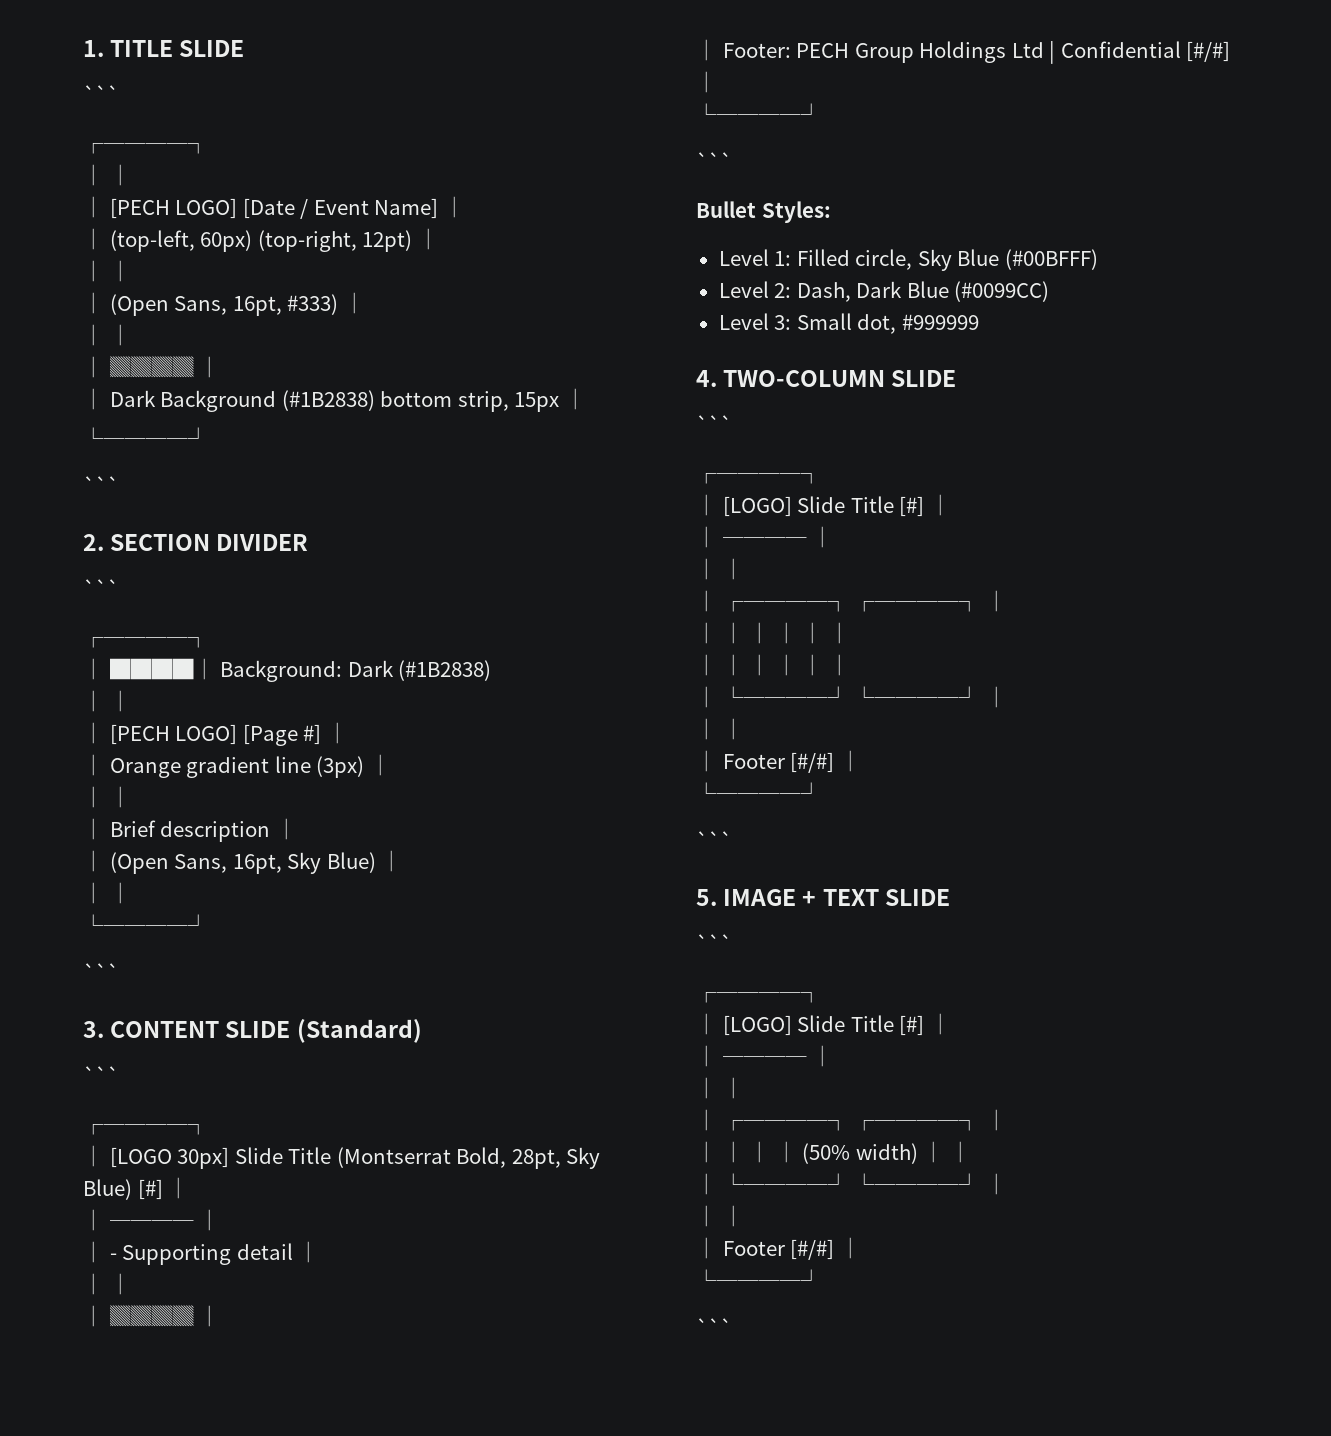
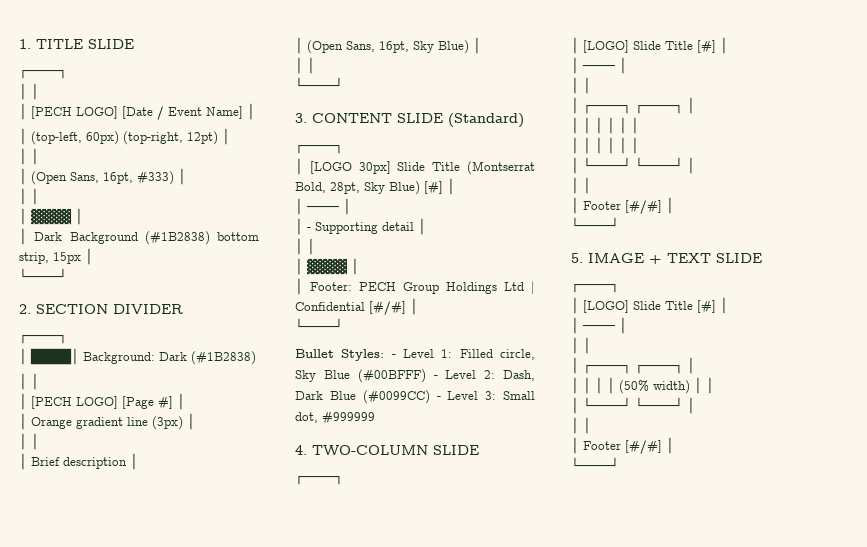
[83,85,119,103] // ``` -> (134, 44) none
[83,476,119,494] // ``` -> (67, 274) none
[83,579,119,597] // ``` -> (183, 309) none
[83,963,119,981] // ``` -> (343, 83) none
[83,1066,119,1084] // ``` -> (524, 120) none
[696,152,732,170] // ``` -> (343, 324) none
(831, 212) // -> [391,354,396,358] -
(1098, 259) // -> [433,375,438,379] -
(1050, 291) // -> [436,396,441,400] -
[696,415,732,433] // ``` -> (479, 450) none
[696,831,732,849] // ``` -> (619, 223) none
[696,934,732,952] // ``` -> (762, 258) none
[696,1318,732,1336] // ``` -> (619, 463) none

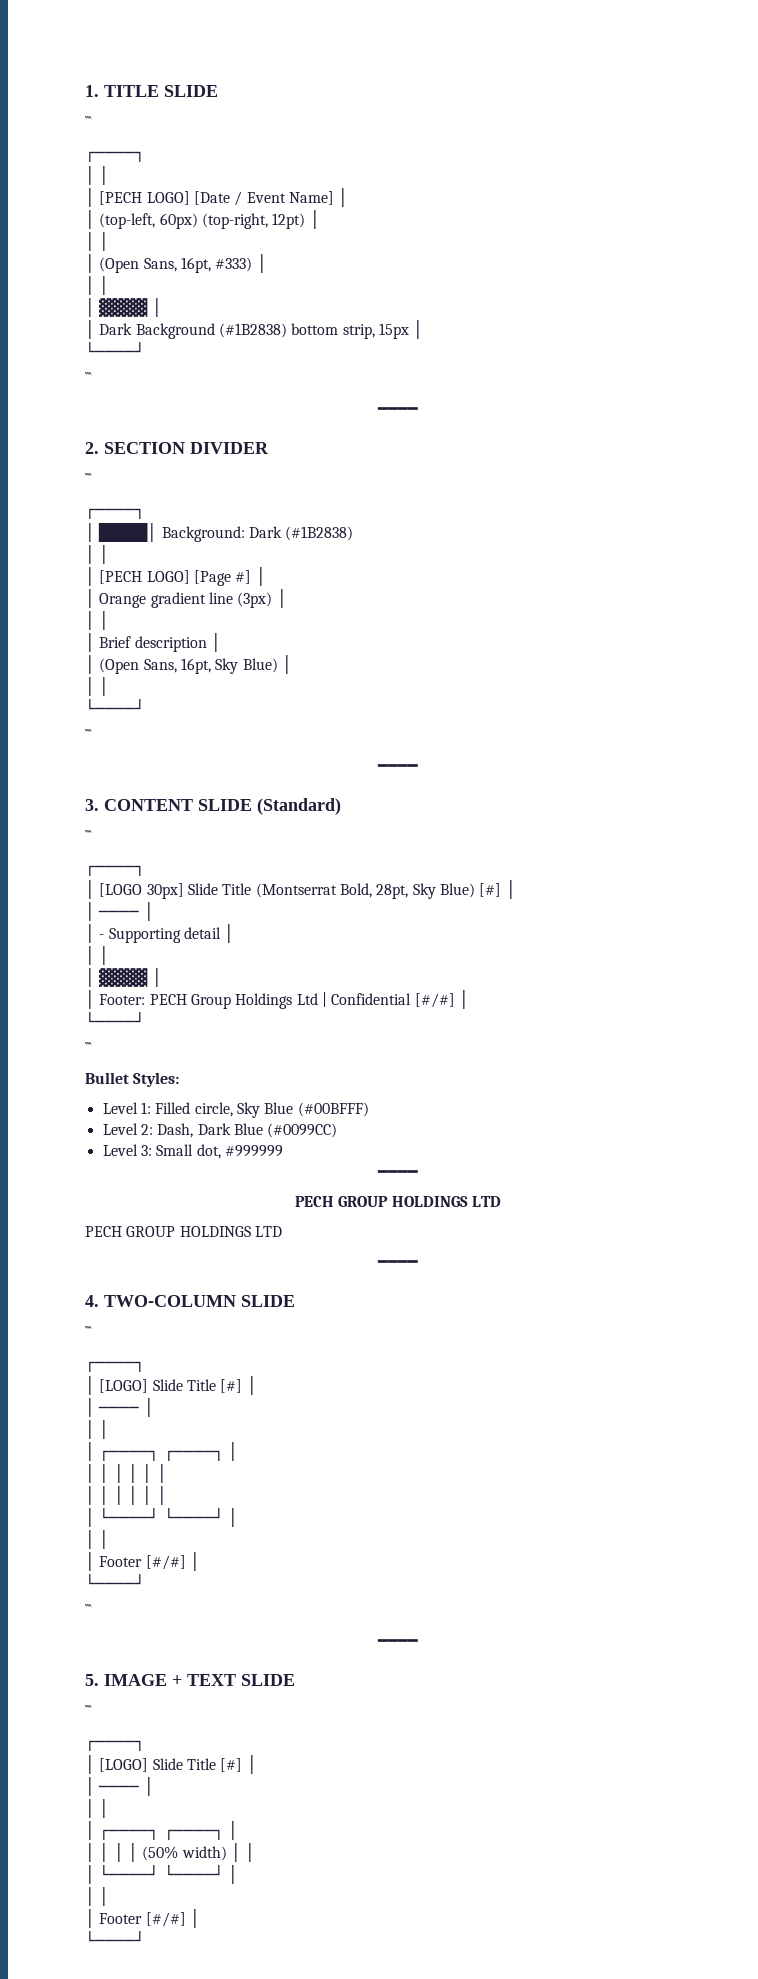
(134, 44) none -> [85,116,92,128] // ```
(67, 274) none -> [85,372,92,384] [377,407,418,414] // ``` // ━━━━
(183, 309) none -> [85,473,92,485] // ```
(343, 83) none -> [85,729,92,741] [377,764,418,771] // ``` // ━━━━
(524, 120) none -> [85,830,92,842] // ```
(343, 324) none -> [85,1042,92,1054] // ```
[391,354,396,358] - -> (180, 1079) //
[433,375,438,379] - -> (369, 1109) //
[436,396,441,400] - -> (338, 1130) //
(375, 418) none -> [377,1170,418,1177] [295,1196,501,1207] [85,1226,282,1237] [377,1260,418,1267] // ━━━━ // PECH GROUP HOLDINGS LTD // PECH GROUP HOLDINGS LTD // ━━━━
(479, 450) none -> [85,1326,92,1338] // ```
(619, 223) none -> [85,1604,92,1616] [377,1639,418,1646] // ``` // ━━━━
(762, 258) none -> [85,1705,92,1717] // ```

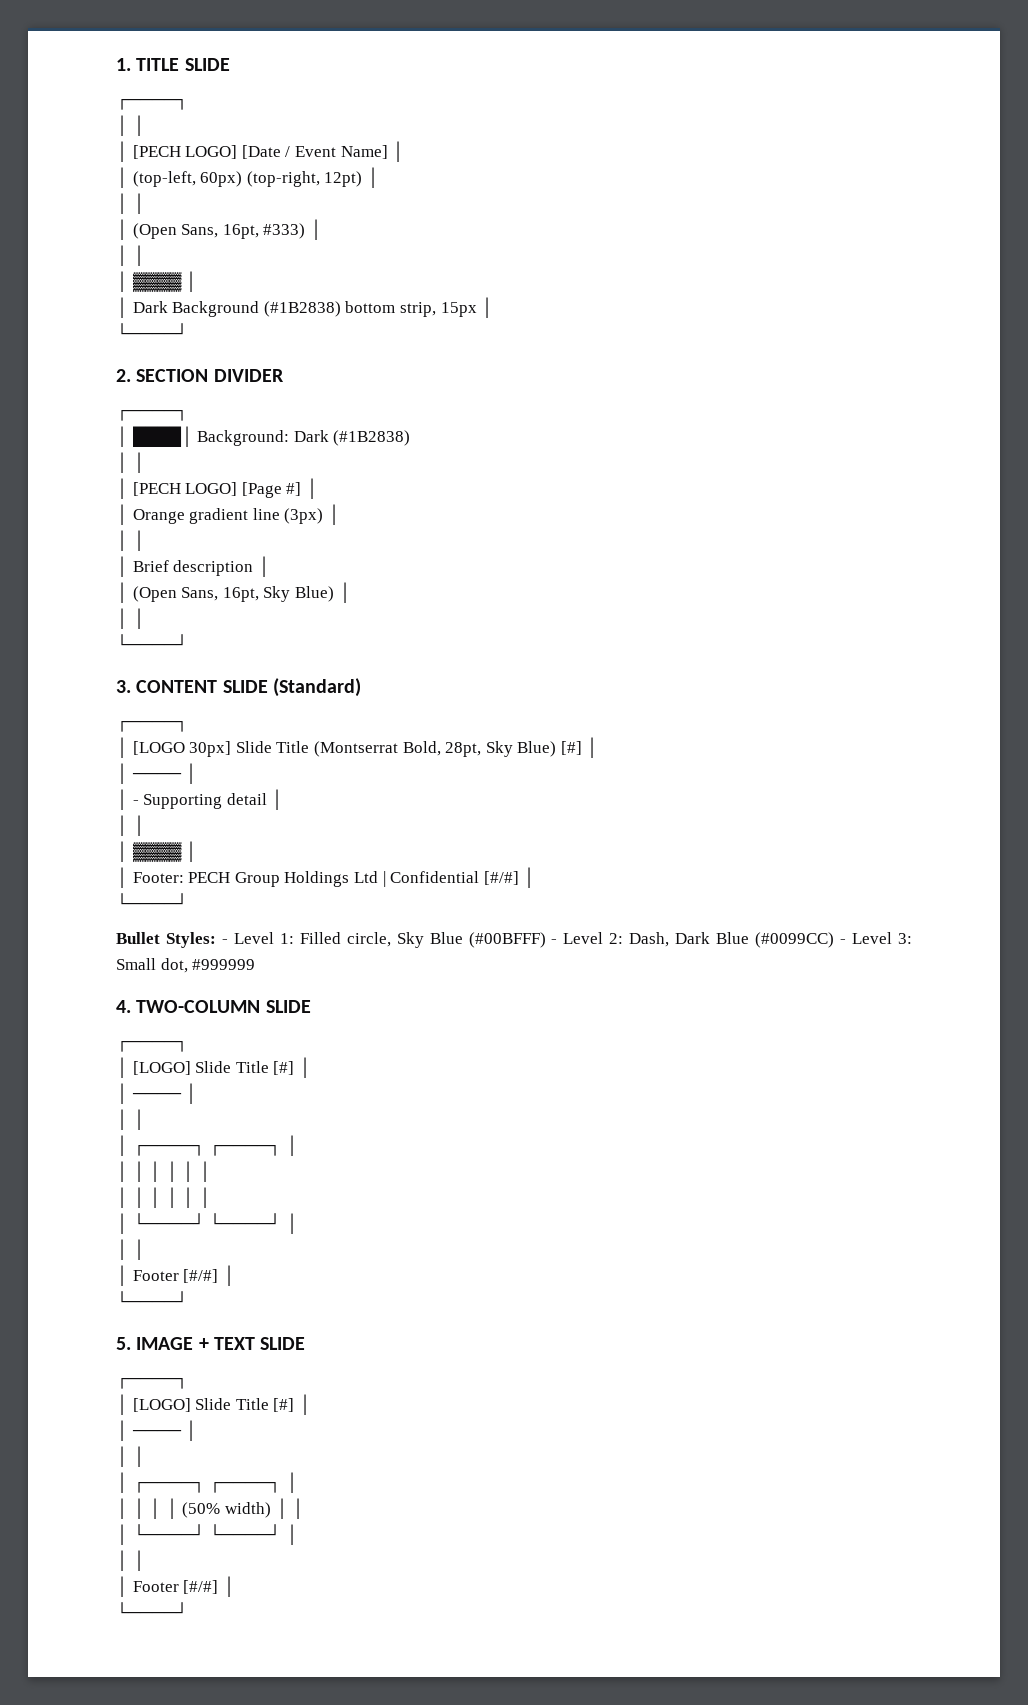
[85,116,92,128] // ``` -> (230, 64) none
[85,372,92,384] [377,407,418,414] // ``` // ━━━━ -> (188, 331) none
[85,473,92,485] // ``` -> (284, 375) none
[85,729,92,741] [377,764,418,771] // ``` // ━━━━ -> (188, 642) none
[85,830,92,842] // ``` -> (361, 687) none
[85,1042,92,1054] // ``` -> (188, 901) none
(180, 1079) // -> [221,939,228,944] -
(369, 1109) // -> [551,939,558,944] -
(338, 1130) // -> [840,939,847,944] -
[377,1170,418,1177] [295,1196,501,1207] [85,1226,282,1237] [377,1260,418,1267] // ━━━━ // PECH GROUP HOLDINGS LTD // PECH GROUP HOLDINGS LTD // ━━━━ -> (256, 964) none
[85,1326,92,1338] // ``` -> (311, 1006) none
[85,1604,92,1616] [377,1639,418,1646] // ``` // ━━━━ -> (188, 1299) none
[85,1705,92,1717] // ``` -> (306, 1343) none

